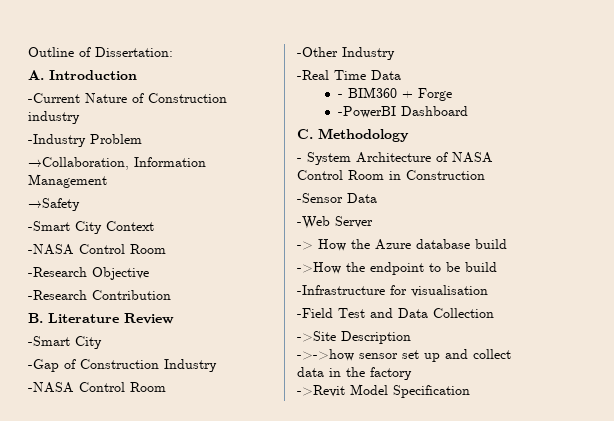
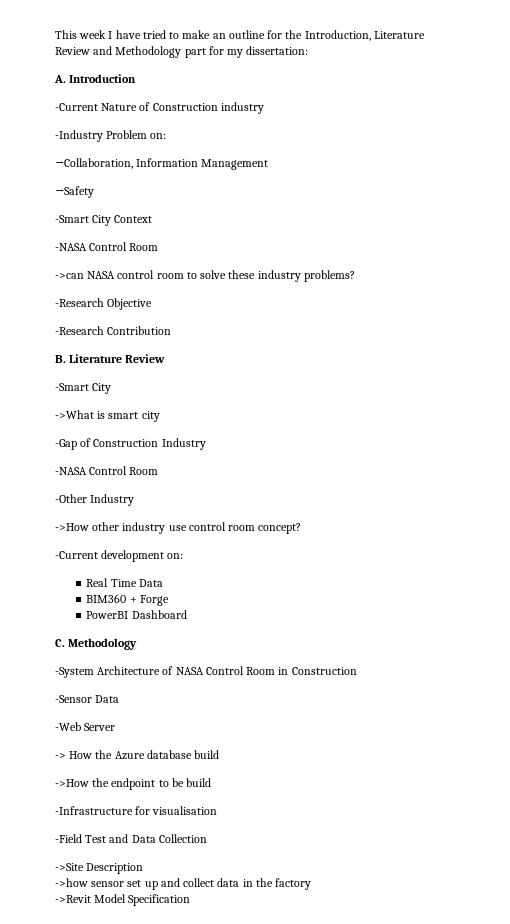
[28,47,173,57] Outline of Dissertation: -> [55,30,425,41] [55,46,309,58] This week I have tried to make an outline for the Introduction, Literature Review and Methodology part for my dissertation:
(142, 139) none -> [150,133,167,139] on:
(166, 249) none -> [55,270,355,282] // ->can NASA control room to solve these industry problems?
(102, 342) none -> [55,410,160,422] // ->What is smart city
[297,70,329,80] -Real -> [55,522,302,534] [55,550,184,562] [86,578,109,587] ->How other industry use control room concept? // -Current development on: // Real
[337,94,343,98] - -> (163, 583) none
[337,106,396,118] -PowerBI -> [86,611,129,619] PowerBI
[297,152,351,165] - System -> [55,667,94,678] -System
[297,349,354,361] ->->how -> [55,878,88,887] ->how

